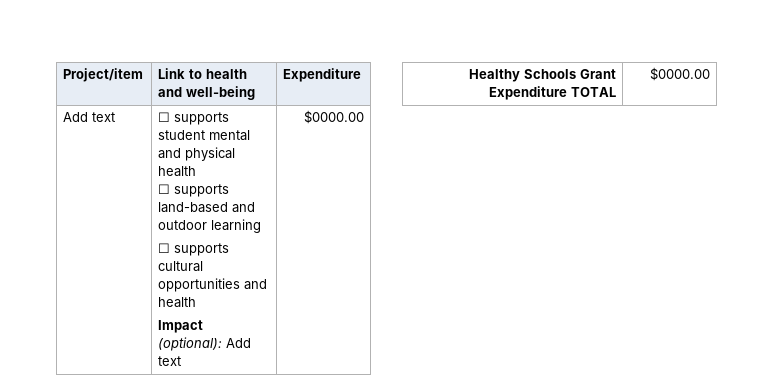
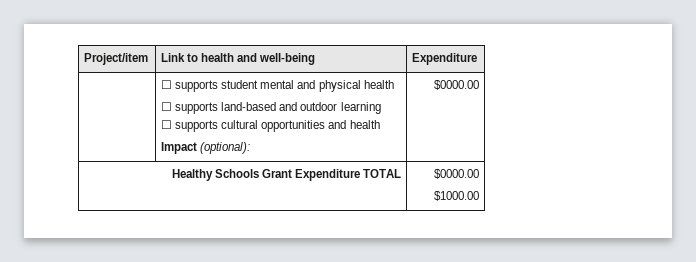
[63,112,116,122] Add text -> (478, 59) none
[226,338,252,348] [158,356,182,366] Add text -> (251, 148) none
(710, 74) none -> [433,191,479,201] // $1000.00

